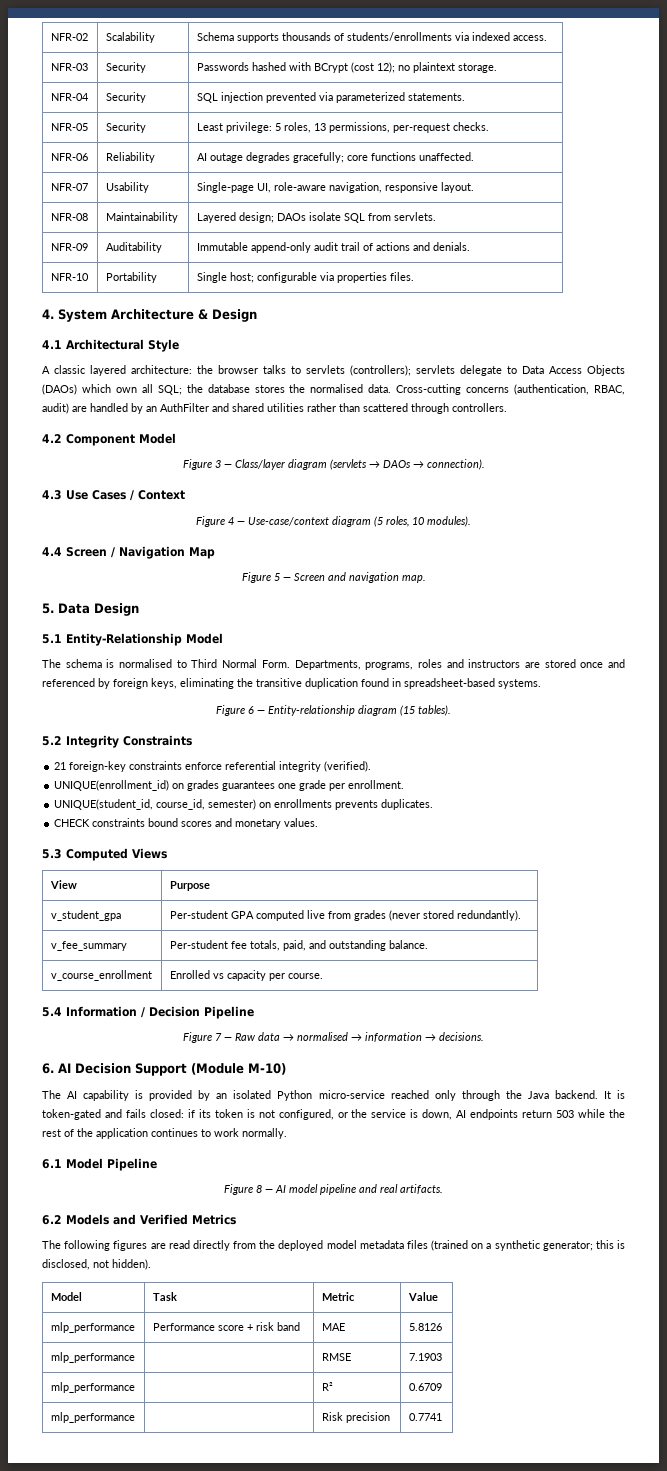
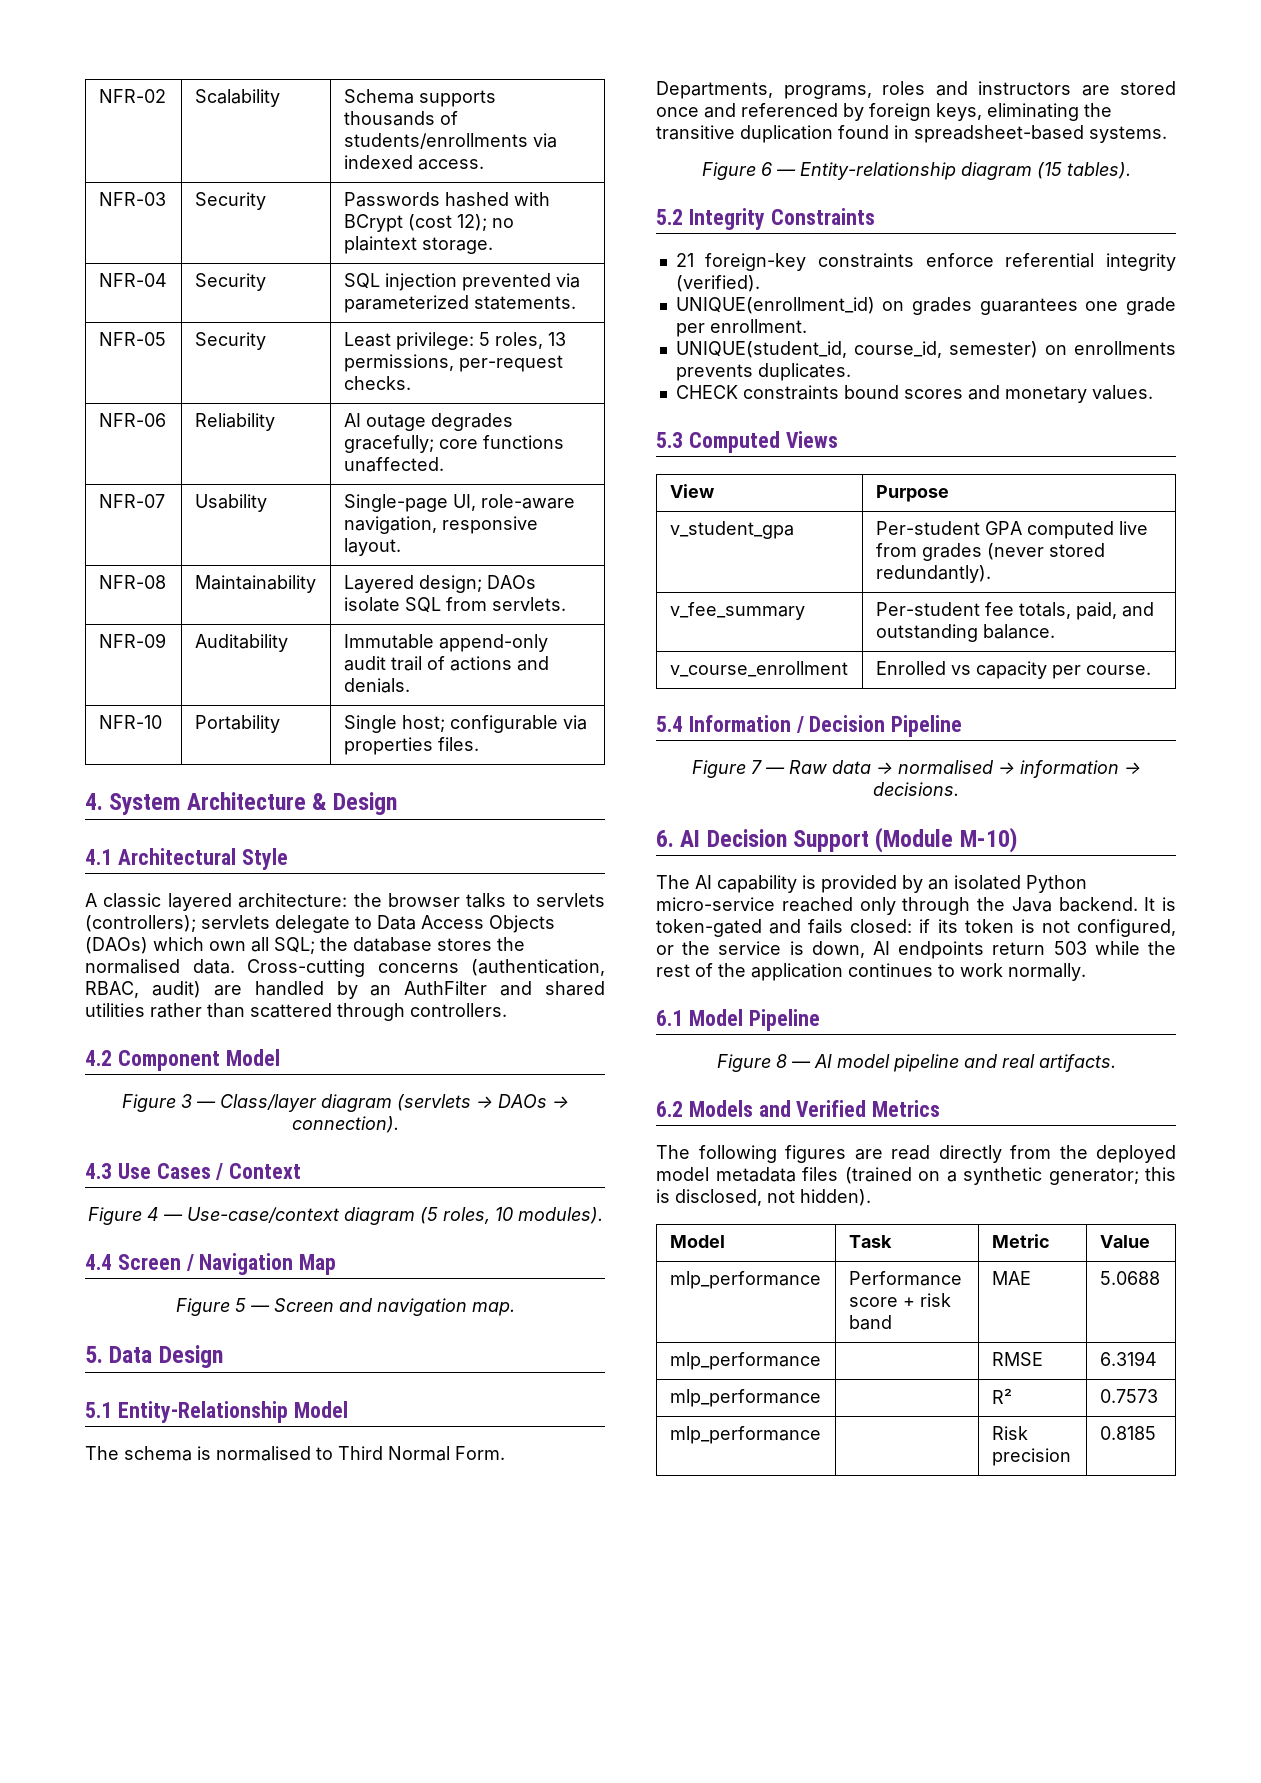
[408,1323,442,1331] 5.8126 -> [1099,1271,1160,1285] 5.0688
[408,1353,442,1361] 7.1903 -> [1099,1351,1157,1366] 6.3194
[408,1383,442,1391] 0.6709 -> [1099,1389,1158,1403] 0.7573
[408,1413,442,1421] 0.7741 -> [1099,1426,1156,1440] 0.8185

